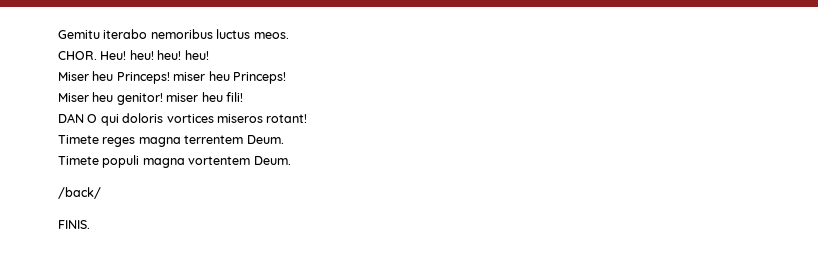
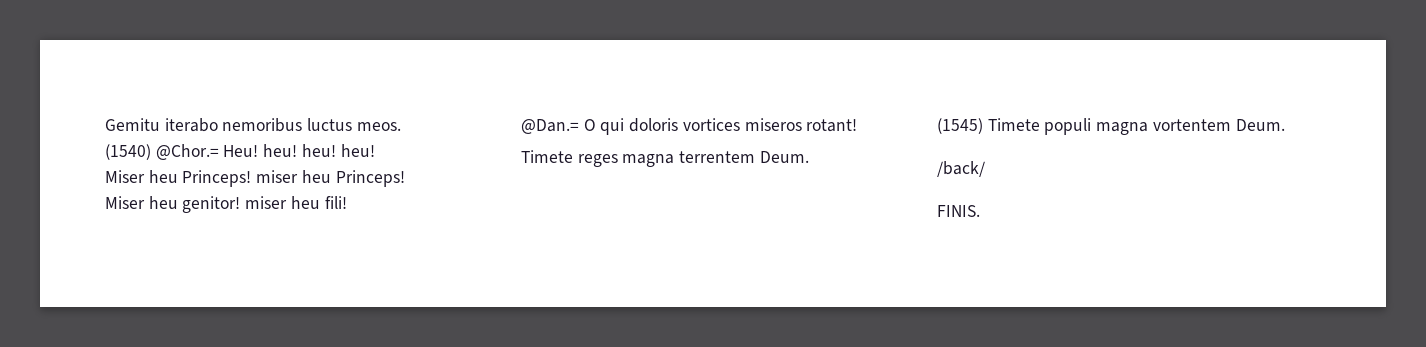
[58,51,97,60] CHOR. -> [105,144,219,160] (1540) @Chor.=
[58,113,84,123] DAN -> [521,119,579,134] @Dan.=
(284, 139) none -> [937,118,983,134] (1545)

